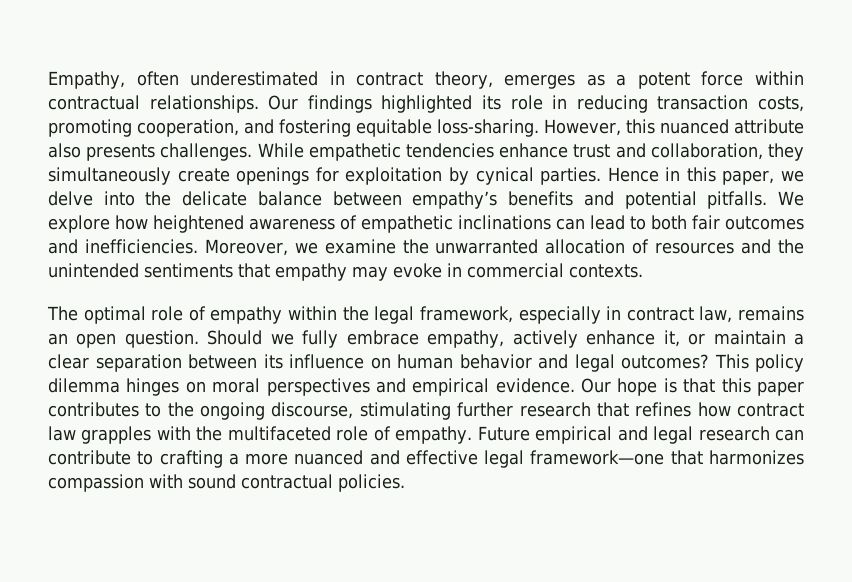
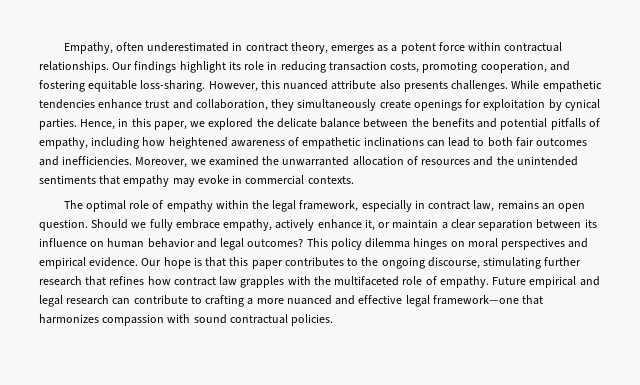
[381,95,473,113] highlighted -> [179,61,226,73] highlight
[607,167,659,182] Hence -> [80,119,116,130] Hence,
[48,191,135,206] delve into -> [208,118,254,130] explored
[412,191,498,209] empathy’s -> [411,118,429,127] the
[707,191,805,209] [48,215,110,233] pitfalls. We explore -> [550,118,600,130] [39,137,140,149] pitfalls of empathy, including
[324,239,396,254] examine -> [208,156,259,166] examined

